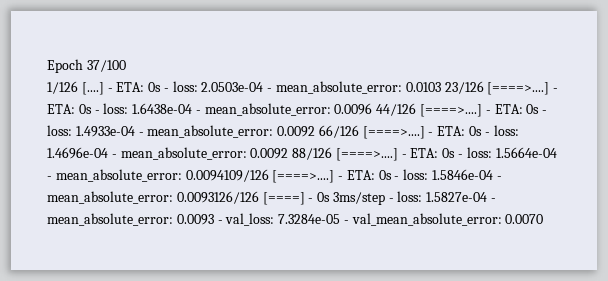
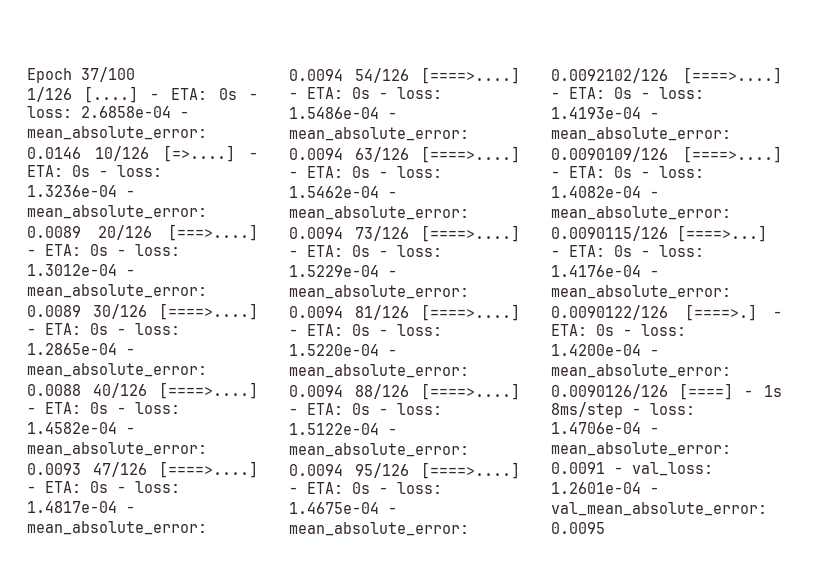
[201,81,559,95] [47,103,548,117] [47,125,519,139] [47,147,289,160] 2.0503e-04 - mean_absolute_error: 0.0103 23/126 [====>....] - ETA: 0s - loss: 1.6438e-04 - mean_absolute_error: 0.0096 44/126 [====>....] - ETA: 0s - loss: 1.4933e-04 - mean_absolute_error: 0.0092 66/126 [====>....] - ETA: 0s - loss: 1.4696e-04 - mean_absolute_error: 0.0092 -> [81,106,189,118] [27,126,207,140] [27,145,258,162] [27,165,162,177] [27,185,135,197] [27,205,207,219] [27,224,258,241] [27,244,180,256] [27,264,135,276] [27,284,207,298] [27,303,258,320] [27,323,180,335] [27,343,135,355] [27,363,207,377] [27,382,258,399] [27,402,180,414] [27,422,135,434] [27,442,207,456] [27,461,258,478] [27,481,180,493] [27,501,135,513] [27,521,207,535] [289,67,520,84] [289,87,442,99] [289,107,397,119] [289,127,469,141] [289,146,520,163] [289,166,442,178] [289,186,397,198] [289,206,469,220] [289,225,520,242] [289,245,442,257] [289,265,397,277] [289,285,469,299] [289,304,520,321] [289,324,442,336] [289,344,397,356] [289,364,469,378] [289,385,343,397] 2.6858e-04 - mean_absolute_error: 0.0146 10/126 [=>....] - ETA: 0s - loss: 1.3236e-04 - mean_absolute_error: 0.0089 20/126 [===>....] - ETA: 0s - loss: 1.3012e-04 - mean_absolute_error: 0.0089 30/126 [====>....] - ETA: 0s - loss: 1.2865e-04 - mean_absolute_error: 0.0088 40/126 [====>....] - ETA: 0s - loss: 1.4582e-04 - mean_absolute_error: 0.0093 47/126 [====>....] - ETA: 0s - loss: 1.4817e-04 - mean_absolute_error: 0.0094 54/126 [====>....] - ETA: 0s - loss: 1.5486e-04 - mean_absolute_error: 0.0094 63/126 [====>....] - ETA: 0s - loss: 1.5462e-04 - mean_absolute_error: 0.0094 73/126 [====>....] - ETA: 0s - loss: 1.5229e-04 - mean_absolute_error: 0.0094 81/126 [====>....] - ETA: 0s - loss: 1.5220e-04 - mean_absolute_error: 0.0094
[495,147,557,158] [47,169,502,183] [47,191,497,205] [47,213,214,226] 1.5664e-04 - mean_absolute_error: 0.0094109/126 [====>....] - ETA: 0s - loss: 1.5846e-04 - mean_absolute_error: 0.0093126/126 [====] - 0s 3ms/step - loss: 1.5827e-04 - mean_absolute_error: 0.0093 -> [289,423,397,435] [289,443,469,457] [289,462,520,479] [289,482,442,494] [289,502,397,514] [289,522,469,536] [551,67,782,84] [551,87,704,99] [551,107,659,119] [551,127,731,141] [551,146,782,163] [551,166,704,178] [551,186,659,198] [551,206,731,220] [551,225,767,242] [551,245,704,257] [551,265,659,277] [551,285,731,299] [551,304,782,321] [551,324,686,336] [551,344,659,356] [551,364,731,378] [551,383,782,400] [551,402,695,418] [551,422,659,434] [551,442,731,456] [551,462,605,474] 1.5122e-04 - mean_absolute_error: 0.0094 95/126 [====>....] - ETA: 0s - loss: 1.4675e-04 - mean_absolute_error: 0.0092102/126 [====>....] - ETA: 0s - loss: 1.4193e-04 - mean_absolute_error: 0.0090109/126 [====>....] - ETA: 0s - loss: 1.4082e-04 - mean_absolute_error: 0.0090115/126 [====>...] - ETA: 0s - loss: 1.4176e-04 - mean_absolute_error: 0.0090122/126 [====>.] - ETA: 0s - loss: 1.4200e-04 - mean_absolute_error: 0.0090126/126 [====] - 1s 8ms/step - loss: 1.4706e-04 - mean_absolute_error: 0.0091
[278,214,341,224] 7.3284e-05 -> [551,482,641,494] 1.2601e-04
[505,214,544,224] 0.0070 -> [551,522,605,534] 0.0095

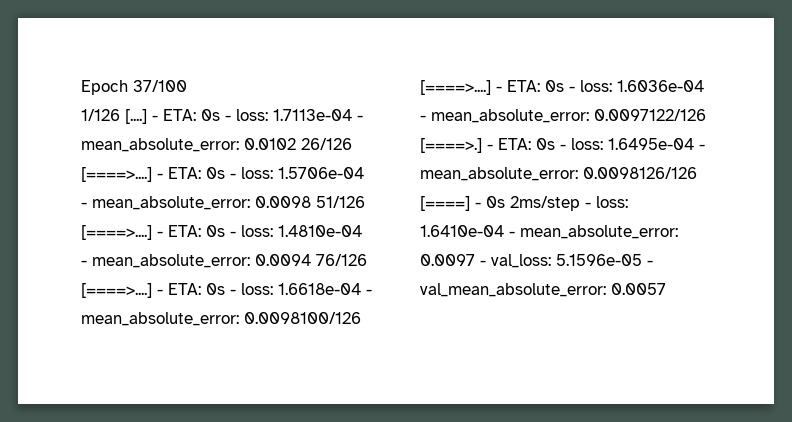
[81,106,189,118] [27,126,207,140] [27,145,258,162] [27,165,162,177] [27,185,135,197] [27,205,207,219] [27,224,258,241] [27,244,180,256] [27,264,135,276] [27,284,207,298] [27,303,258,320] [27,323,180,335] [27,343,135,355] [27,363,207,377] [27,382,258,399] [27,402,180,414] [27,422,135,434] [27,442,207,456] [27,461,258,478] [27,481,180,493] [27,501,135,513] [27,521,207,535] [289,67,520,84] [289,87,442,99] [289,107,397,119] [289,127,469,141] [289,146,520,163] [289,166,442,178] [289,186,397,198] [289,206,469,220] [289,225,520,242] [289,245,442,257] [289,265,397,277] [289,285,469,299] [289,304,520,321] [289,324,442,336] [289,344,397,356] [289,364,469,378] [289,383,520,400] [289,403,442,415] [289,423,397,435] [289,443,469,457] [289,462,520,479] [289,482,442,494] [289,502,397,514] [289,522,469,536] [551,67,782,84] [551,87,704,99] [551,107,659,119] [551,127,731,141] [551,146,782,163] [551,166,704,178] [551,186,659,198] [551,206,731,220] [551,225,767,242] [551,245,704,257] [551,265,659,277] [551,285,731,299] [551,305,668,320] 2.6858e-04 - mean_absolute_error: 0.0146 10/126 [=>....] - ETA: 0s - loss: 1.3236e-04 - mean_absolute_error: 0.0089 20/126 [===>....] - ETA: 0s - loss: 1.3012e-04 - mean_absolute_error: 0.0089 30/126 [====>....] - ETA: 0s - loss: 1.2865e-04 - mean_absolute_error: 0.0088 40/126 [====>....] - ETA: 0s - loss: 1.4582e-04 - mean_absolute_error: 0.0093 47/126 [====>....] - ETA: 0s - loss: 1.4817e-04 - mean_absolute_error: 0.0094 54/126 [====>....] - ETA: 0s - loss: 1.5486e-04 - mean_absolute_error: 0.0094 63/126 [====>....] - ETA: 0s - loss: 1.5462e-04 - mean_absolute_error: 0.0094 73/126 [====>....] - ETA: 0s - loss: 1.5229e-04 - mean_absolute_error: 0.0094 81/126 [====>....] - ETA: 0s - loss: 1.5220e-04 - mean_absolute_error: 0.0094 88/126 [====>....] - ETA: 0s - loss: 1.5122e-04 - mean_absolute_error: 0.0094 95/126 [====>....] - ETA: 0s - loss: 1.4675e-04 - mean_absolute_error: 0.0092102/126 [====>....] - ETA: 0s - loss: 1.4193e-04 - mean_absolute_error: 0.0090109/126 [====>....] - ETA: 0s - loss: 1.4082e-04 - mean_absolute_error: 0.0090115/126 [====>...] - ETA: 0s - loss: 1.4176e-04 - mean_absolute_error: 0.0090122/126 -> [273,109,363,121] [81,138,352,152] [81,167,364,182] [81,196,365,210] [81,225,362,240] [81,254,367,268] [81,283,372,298] [81,312,361,326] [420,80,704,95] [420,109,706,123] 1.7113e-04 - mean_absolute_error: 0.0102 26/126 [====>....] - ETA: 0s - loss: 1.5706e-04 - mean_absolute_error: 0.0098 51/126 [====>....] - ETA: 0s - loss: 1.4810e-04 - mean_absolute_error: 0.0094 76/126 [====>....] - ETA: 0s - loss: 1.6618e-04 - mean_absolute_error: 0.0098100/126 [====>....] - ETA: 0s - loss: 1.6036e-04 - mean_absolute_error: 0.0097122/126
[551,344,659,356] [551,364,731,378] [551,384,668,399] 1.4200e-04 - mean_absolute_error: 0.0090126/126 -> [608,138,705,150] [420,167,697,181] 1.6495e-04 - mean_absolute_error: 0.0098126/126
[764,385,782,397] [551,402,695,418] [551,422,659,434] [551,442,731,456] [551,462,605,474] 1s 8ms/step - loss: 1.4706e-04 - mean_absolute_error: 0.0091 -> [486,196,628,211] [420,225,678,239] [420,254,475,266] 0s 2ms/step - loss: 1.6410e-04 - mean_absolute_error: 0.0097
[551,482,641,494] 1.2601e-04 -> [556,254,642,266] 5.1596e-05
[551,522,605,534] 0.0095 -> [611,283,666,295] 0.0057

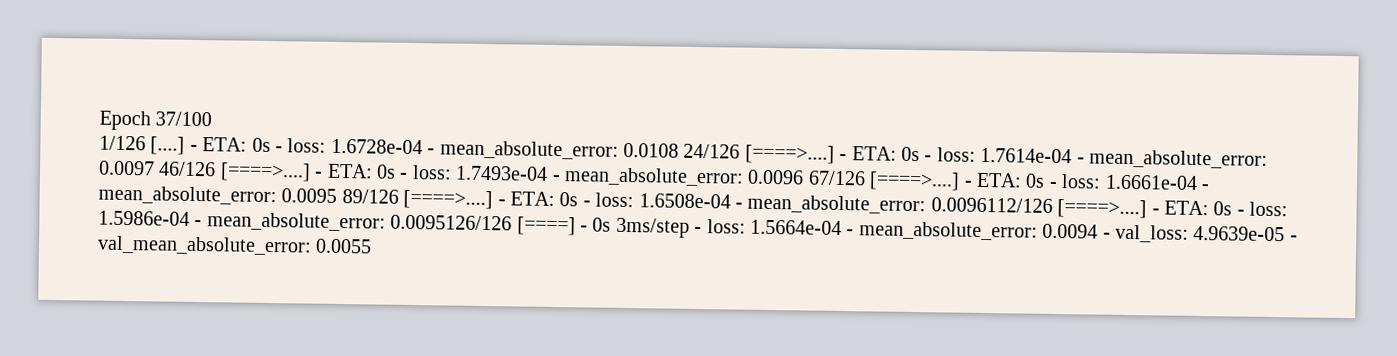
[273,109,363,121] [81,138,352,152] [81,167,364,182] [81,196,365,210] [81,225,362,240] [81,254,367,268] [81,283,372,298] [81,312,361,326] [420,80,704,95] [420,109,706,123] [420,138,705,153] [420,167,697,181] 1.7113e-04 - mean_absolute_error: 0.0102 26/126 [====>....] - ETA: 0s - loss: 1.5706e-04 - mean_absolute_error: 0.0098 51/126 [====>....] - ETA: 0s - loss: 1.4810e-04 - mean_absolute_error: 0.0094 76/126 [====>....] - ETA: 0s - loss: 1.6618e-04 - mean_absolute_error: 0.0098100/126 [====>....] - ETA: 0s - loss: 1.6036e-04 - mean_absolute_error: 0.0097122/126 [====>.] - ETA: 0s - loss: 1.6495e-04 - mean_absolute_error: 0.0098126/126 -> [330,138,1268,169] [98,160,1209,191] [98,185,1289,219] [98,210,513,232] 1.6728e-04 - mean_absolute_error: 0.0108 24/126 [====>....] - ETA: 0s - loss: 1.7614e-04 - mean_absolute_error: 0.0097 46/126 [====>....] - ETA: 0s - loss: 1.7493e-04 - mean_absolute_error: 0.0096 67/126 [====>....] - ETA: 0s - loss: 1.6661e-04 - mean_absolute_error: 0.0095 89/126 [====>....] - ETA: 0s - loss: 1.6508e-04 - mean_absolute_error: 0.0096112/126 [====>....] - ETA: 0s - loss: 1.5986e-04 - mean_absolute_error: 0.0095126/126
[510,196,628,211] [420,225,678,239] [420,254,475,266] 2ms/step - loss: 1.6410e-04 - mean_absolute_error: 0.0097 -> [615,217,1099,241] 3ms/step - loss: 1.5664e-04 - mean_absolute_error: 0.0094
[556,254,642,266] 5.1596e-05 -> [1193,225,1286,242] 4.9639e-05
[611,283,666,295] 0.0057 -> [315,238,373,254] 0.0055

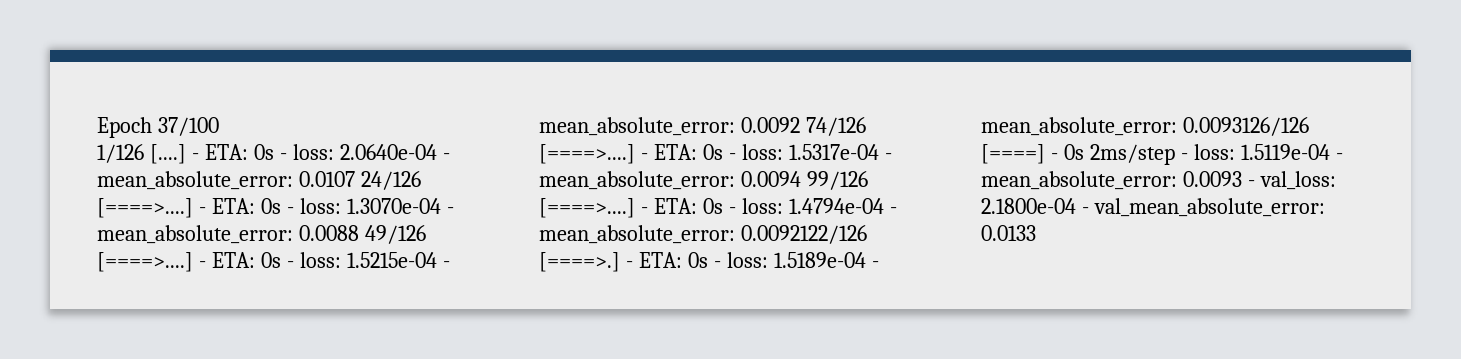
[330,138,679,160] 1.6728e-04 - mean_absolute_error: 0.0108 -> [339,144,450,160] [97,171,355,190] 2.0640e-04 - mean_absolute_error: 0.0107
[980,147,1268,169] [98,160,1209,191] [98,185,1289,219] [98,210,513,232] 1.7614e-04 - mean_absolute_error: 0.0097 46/126 [====>....] - ETA: 0s - loss: 1.7493e-04 - mean_absolute_error: 0.0096 67/126 [====>....] - ETA: 0s - loss: 1.6661e-04 - mean_absolute_error: 0.0095 89/126 [====>....] - ETA: 0s - loss: 1.6508e-04 - mean_absolute_error: 0.0096112/126 [====>....] - ETA: 0s - loss: 1.5986e-04 - mean_absolute_error: 0.0095126/126 -> [346,198,454,214] [97,225,426,244] [97,252,450,272] [539,117,866,136] [539,144,892,164] [539,171,868,190] [539,198,897,218] [539,225,867,244] [539,252,879,272] [981,117,1309,136] 1.3070e-04 - mean_absolute_error: 0.0088 49/126 [====>....] - ETA: 0s - loss: 1.5215e-04 - mean_absolute_error: 0.0092 74/126 [====>....] - ETA: 0s - loss: 1.5317e-04 - mean_absolute_error: 0.0094 99/126 [====>....] - ETA: 0s - loss: 1.4794e-04 - mean_absolute_error: 0.0092122/126 [====>.] - ETA: 0s - loss: 1.5189e-04 - mean_absolute_error: 0.0093126/126
[615,217,1099,241] 3ms/step - loss: 1.5664e-04 - mean_absolute_error: 0.0094 -> [1089,144,1343,165] [981,171,1242,190] 2ms/step - loss: 1.5119e-04 - mean_absolute_error: 0.0093
[1193,225,1286,242] 4.9639e-05 -> [981,198,1076,214] 2.1800e-04
[315,238,373,254] 0.0055 -> [981,225,1036,241] 0.0133

